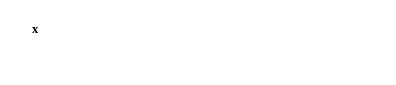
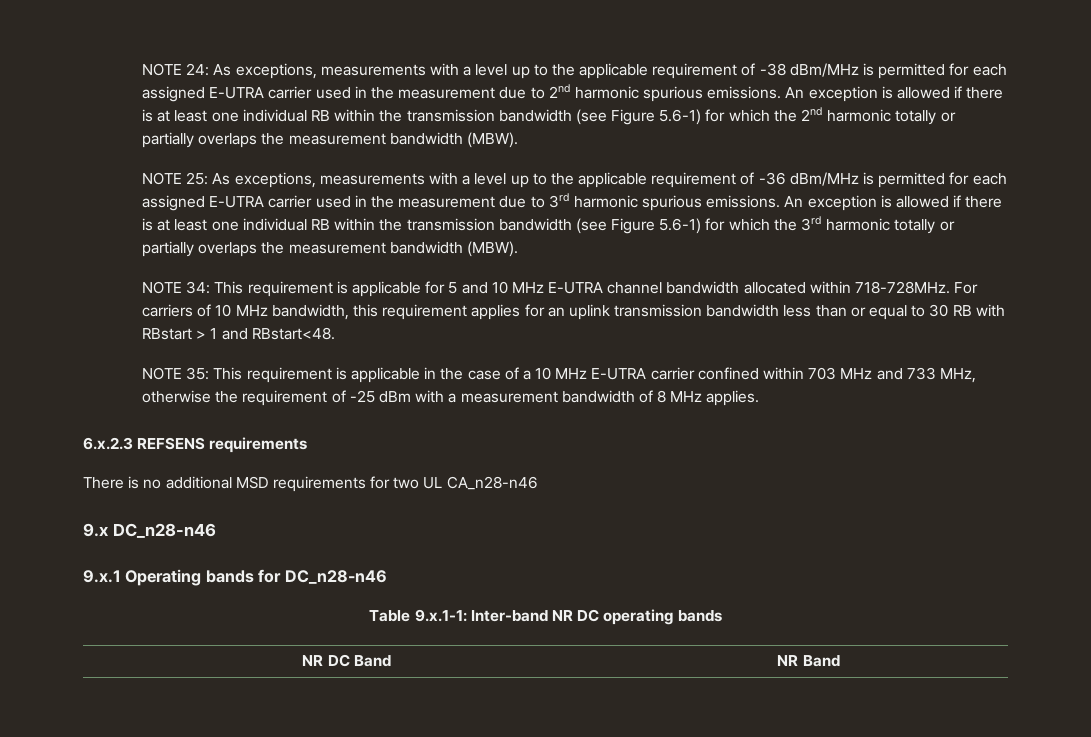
[32,27,39,33] x -> [142,63,1007,79] [142,84,1004,102] [142,107,956,125] [142,132,518,148] [142,172,1007,188] [142,193,1003,211] [142,216,955,234] [142,241,518,257] [142,281,979,297] [142,304,1005,320] [142,327,335,340] [142,367,976,383] [142,390,760,406] [83,437,308,453] [83,476,538,492] [83,523,216,538] [83,569,387,586] [369,609,722,625] [302,654,391,667] [777,655,840,667] NOTE 24: As exceptions, measurements with a level up to the applicable requirement of -38 dBm/MHz is permitted for each assigned E-UTRA carrier used in the measurement due to 2nd harmonic spurious emissions. An exception is allowed if there is at least one individual RB within the transmission bandwidth (see Figure 5.6-1) for which the 2nd harmonic totally or partially overlaps the measurement bandwidth (MBW). // NOTE 25: As exceptions, measurements with a level up to the applicable requirement of -36 dBm/MHz is permitted for each assigned E-UTRA carrier used in the measurement due to 3rd harmonic spurious emissions. An exception is allowed if there is at least one individual RB within the transmission bandwidth (see Figure 5.6-1) for which the 3rd harmonic totally or partially overlaps the measurement bandwidth (MBW). // NOTE 34: This requirement is applicable for 5 and 10 MHz E-UTRA channel bandwidth allocated within 718-728MHz. For carriers of 10 MHz bandwidth, this requirement applies for an uplink transmission bandwidth less than or equal to 30 RB with RBstart > 1 and RBstart<48. // NOTE 35: This requirement is applicable in the case of a 10 MHz E-UTRA carrier confined within 703 MHz and 733 MHz, otherwise the requirement of -25 dBm with a measurement bandwidth of 8 MHz applies. // 6.x.2.3 REFSENS requirements // There is no additional MSD requirements for two UL CA_n28-n46 // 9.x DC_n28-n46 // 9.x.1 Operating bands for DC_n28-n46 // Table 9.x.1-1: Inter-band NR DC operating bands // NR DC Band | NR Band

